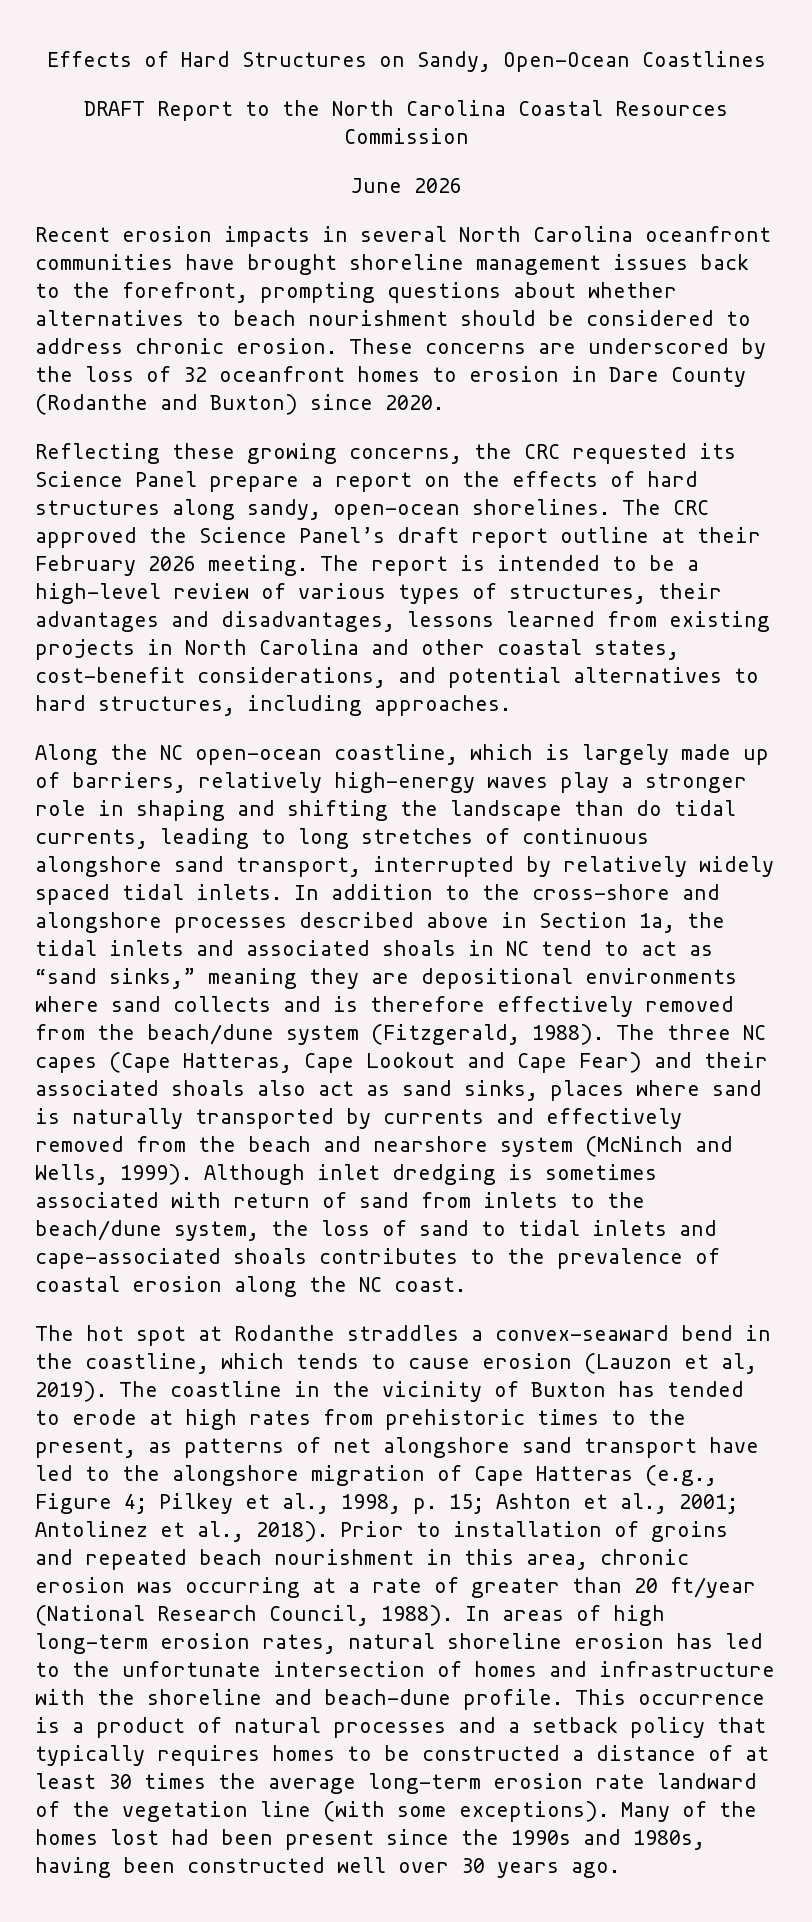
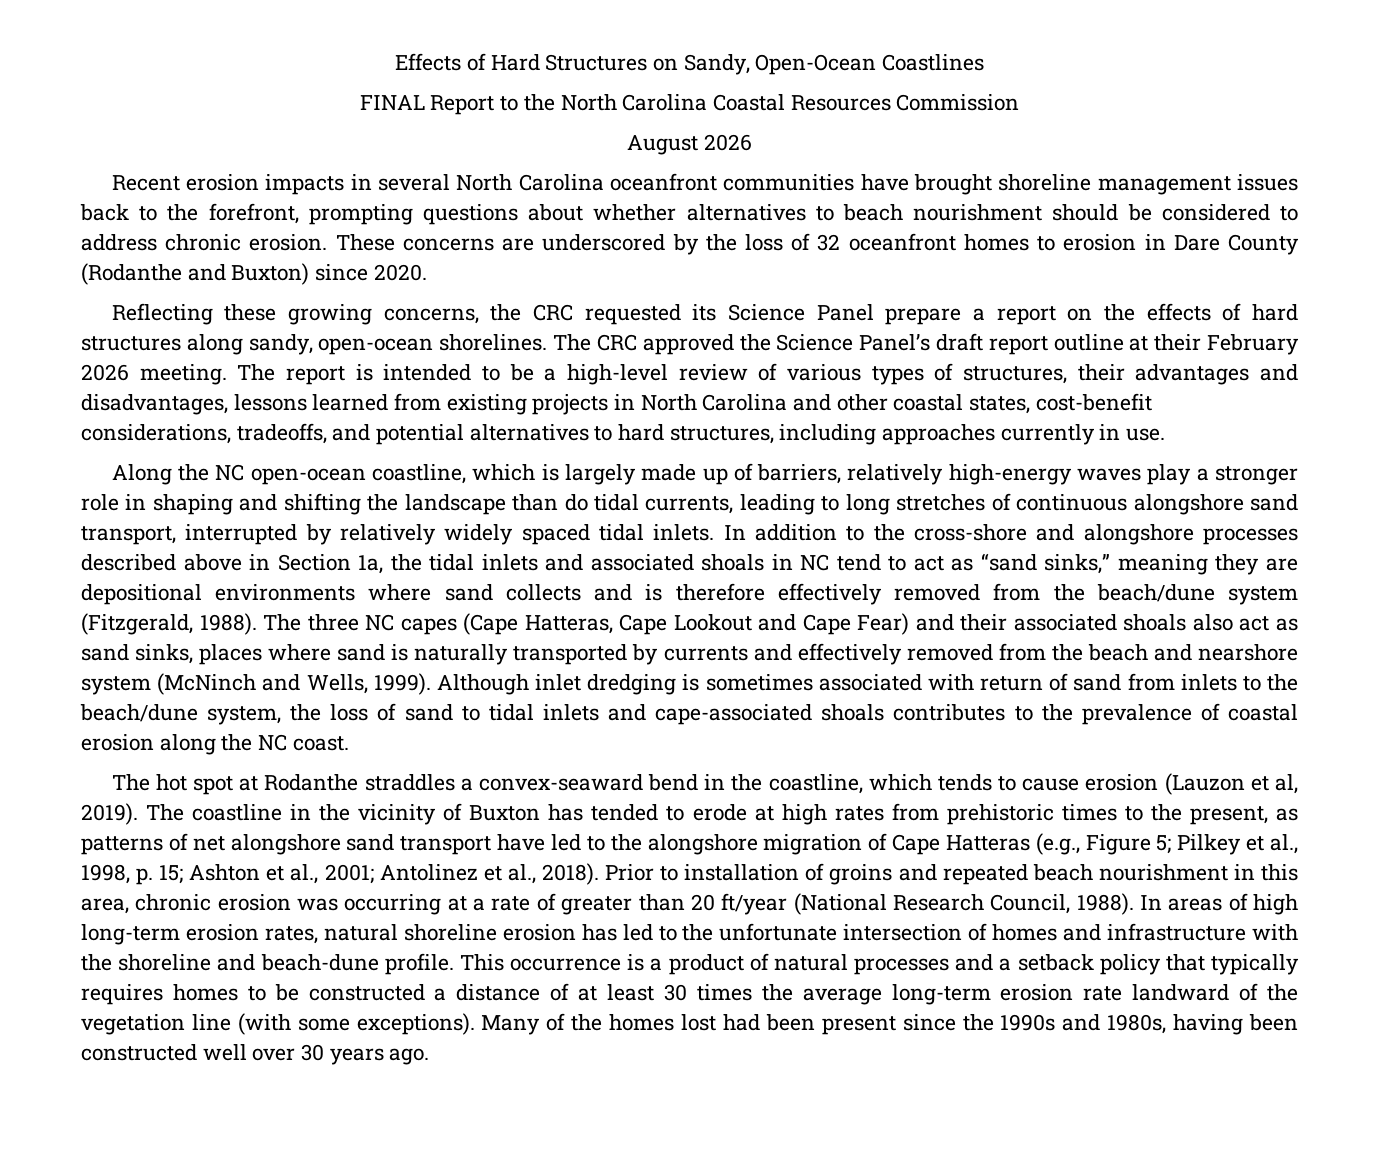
[84,101,145,116] DRAFT -> [359,95,425,110] FINAL
[350,178,402,193] June -> [627,135,699,155] August
(386, 677) none -> [236,423,327,444] tradeoffs,
[374,695,511,716] approaches. -> [882,424,1166,445] approaches currently in use.
[124,1494,147,1514] 4; -> [1156,835,1172,854] 5;

